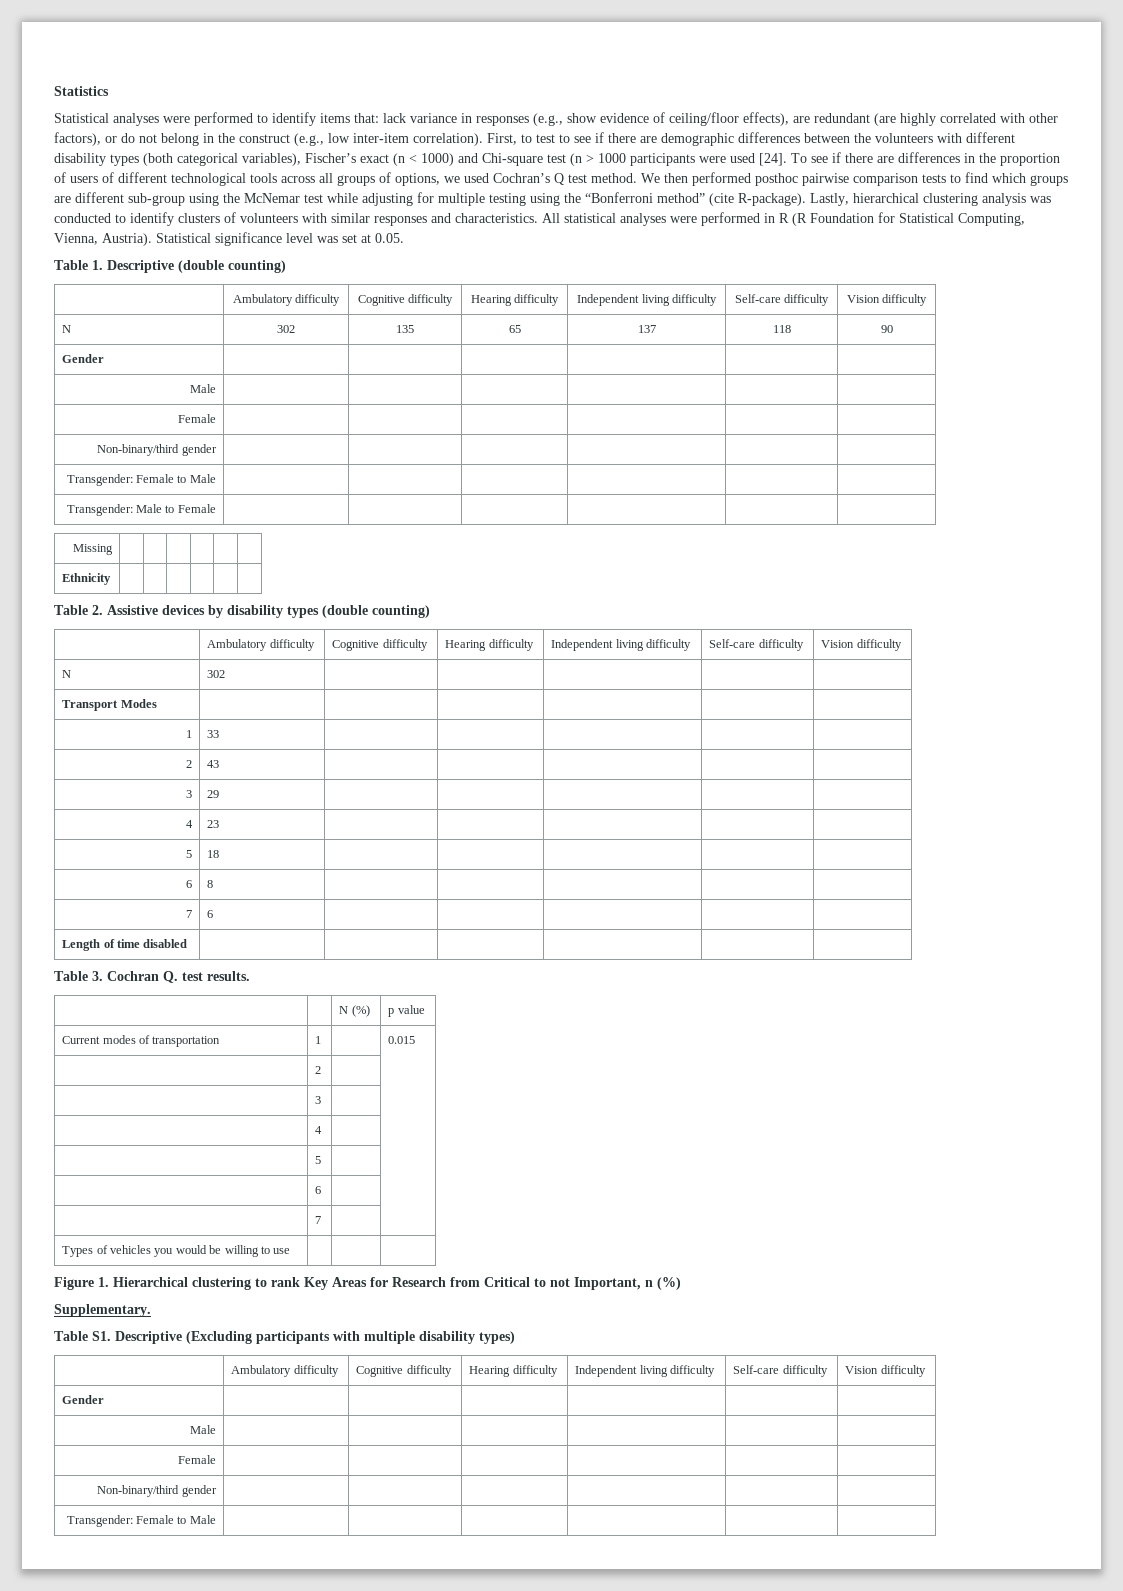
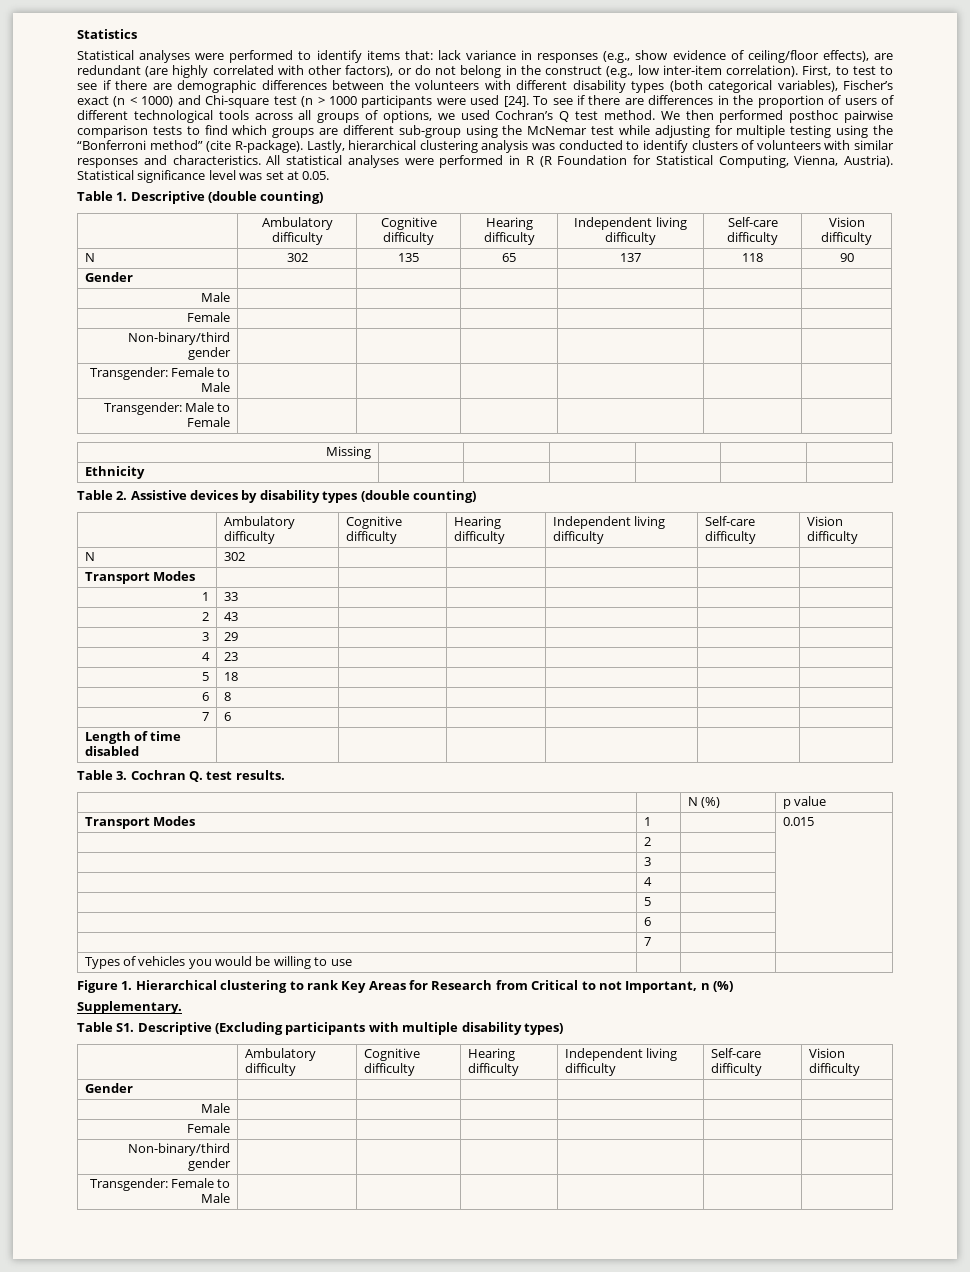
[62,1035,221,1047] Current modes of transportation -> [84,816,195,829] Transport Modes

